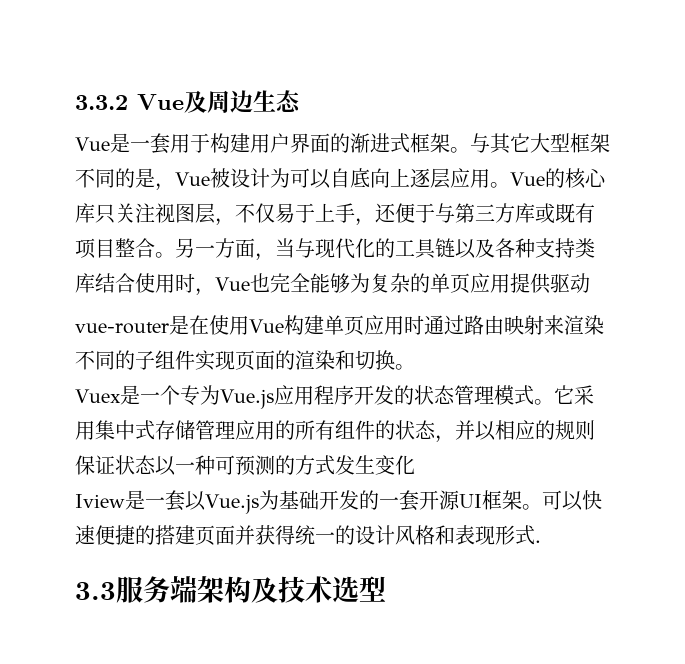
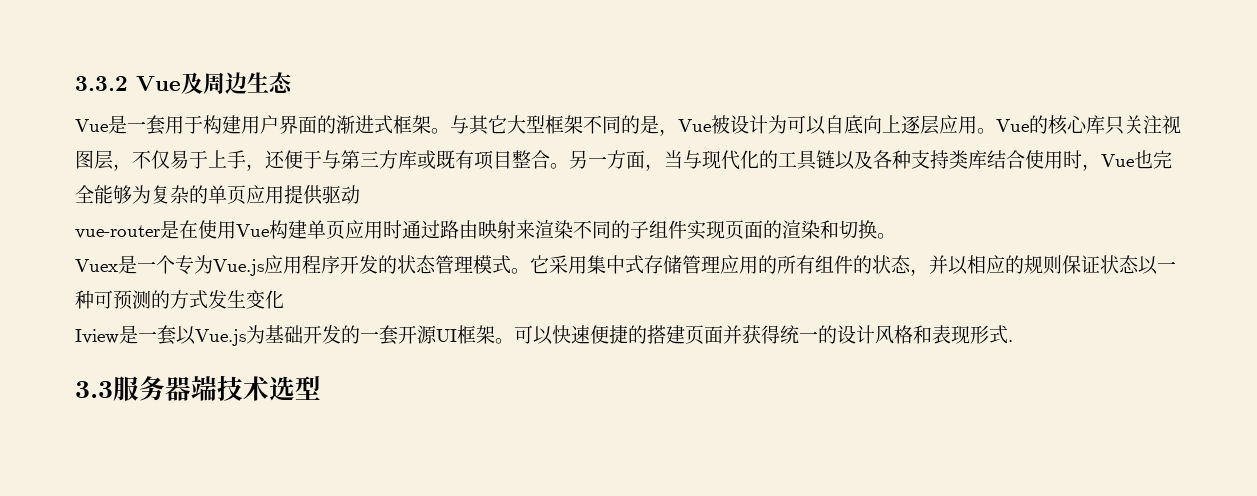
[170,576,278,603] 端架构及 -> [165,376,217,401] 器端

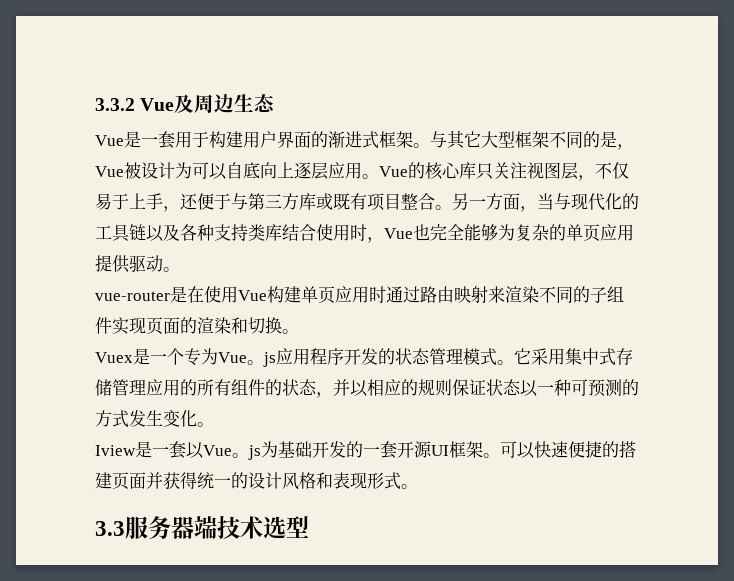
(360, 194) none -> [163,267,180,272] 。
[213,259,264,276] Vue.js -> [218,352,276,367] Vue。js
(284, 299) none -> [197,422,214,427] 。
[195,329,246,346] Vue.js -> [203,445,261,460] Vue。js
[1008,340,1013,342] . -> [401,484,418,489] 。

